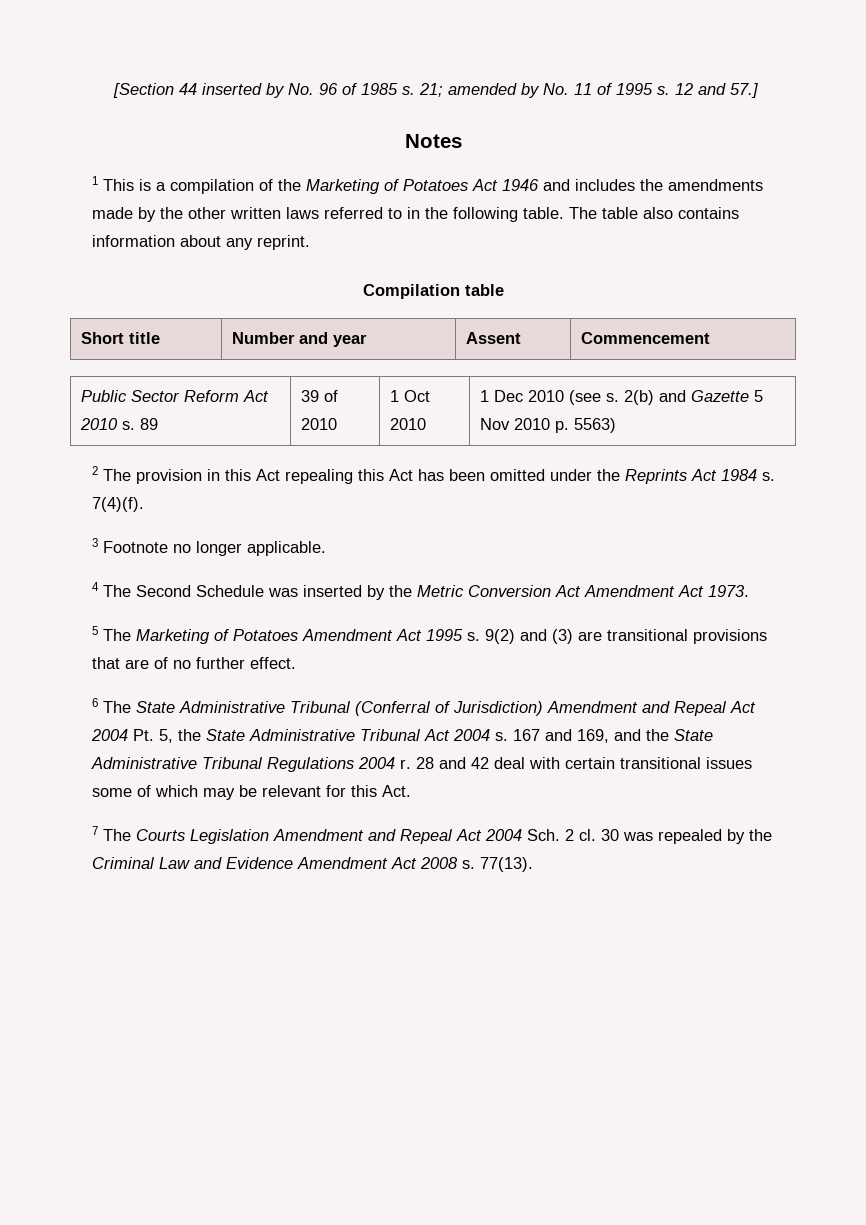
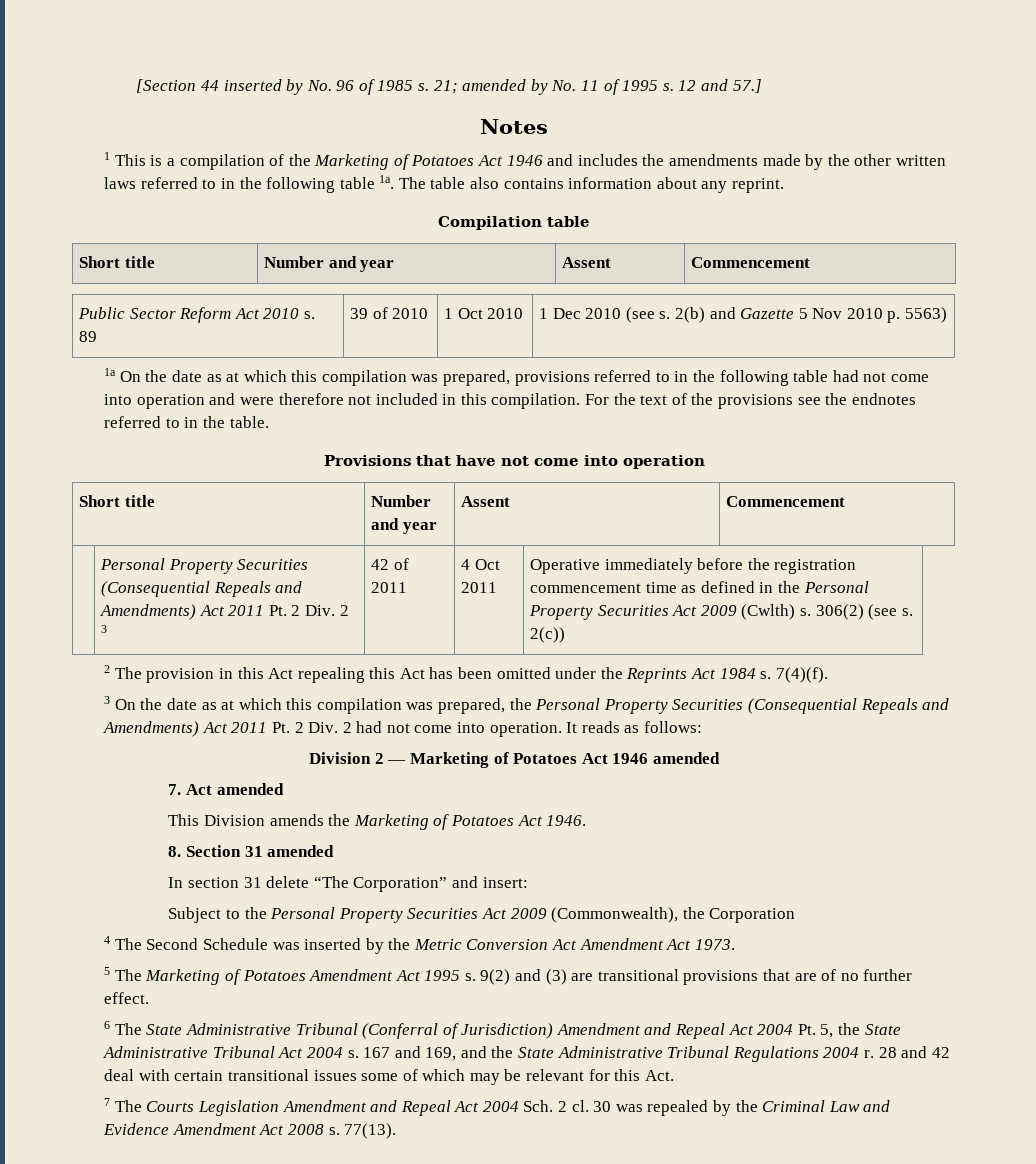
[523,207,565,219] table. -> [339,175,395,189] table 1a.
(616, 425) none -> [104,368,929,386] [104,393,916,409] [104,416,269,428] [323,455,705,469] [78,495,155,507] [370,495,431,507] [370,518,437,534] [460,496,510,507] [725,496,845,507] [99,558,309,574] [100,581,303,597] [99,604,349,620] [100,625,107,633] [370,558,409,570] [370,582,407,593] [460,559,500,570] [460,582,497,593] [529,558,857,574] [529,581,869,593] [528,604,913,620] [529,627,565,643] // 1a On the date as at which this compilation was prepared, provisions referred to in the following table had not come into operation and were therefore not included in this compilation. For the text of the provisions see the endnotes referred to in the table. // Provisions that have not come into operation // Short title | Number and year | Assent | Commencement // | Personal Property Securities (Consequential Repeals and Amendments) Act 2011 Pt. 2 Div. 2 3 | 42 of 2011 | 4 Oct 2011 | Operative immediately before the registration commencement time as defined in the Personal Property Securities Act 2009 (Cwlth) s. 306(2) (see s. 2(c))
[103,541,327,556] Footnote no longer applicable. -> [114,698,950,714] [103,721,703,737] [309,752,720,768] [168,783,284,795] [168,814,587,830] [168,845,335,857] [168,876,528,892] [168,907,796,923] On the date as at which this compilation was prepared, the Personal Property Securities (Consequential Repeals and Amendments) Act 2011 Pt. 2 Div. 2 had not come into operation. It reads as follows: // Division 2 — Marketing of Potatoes Act 1946 amended // 7. Act amended // This Division amends the Marketing of Potatoes Act 1946. // 8. Section 31 amended // In section 31 delete “The Corporation” and insert: // Subject to the Personal Property Securities Act 2009 (Commonwealth), the Corporation

